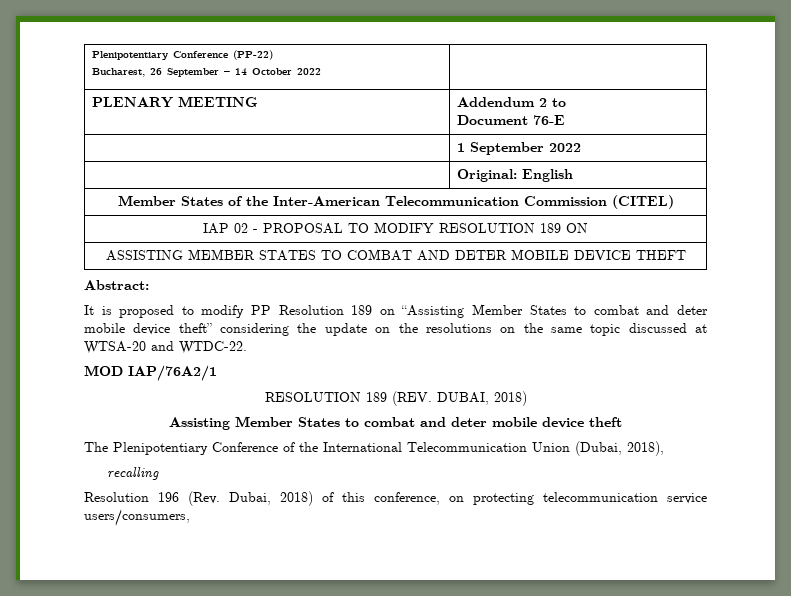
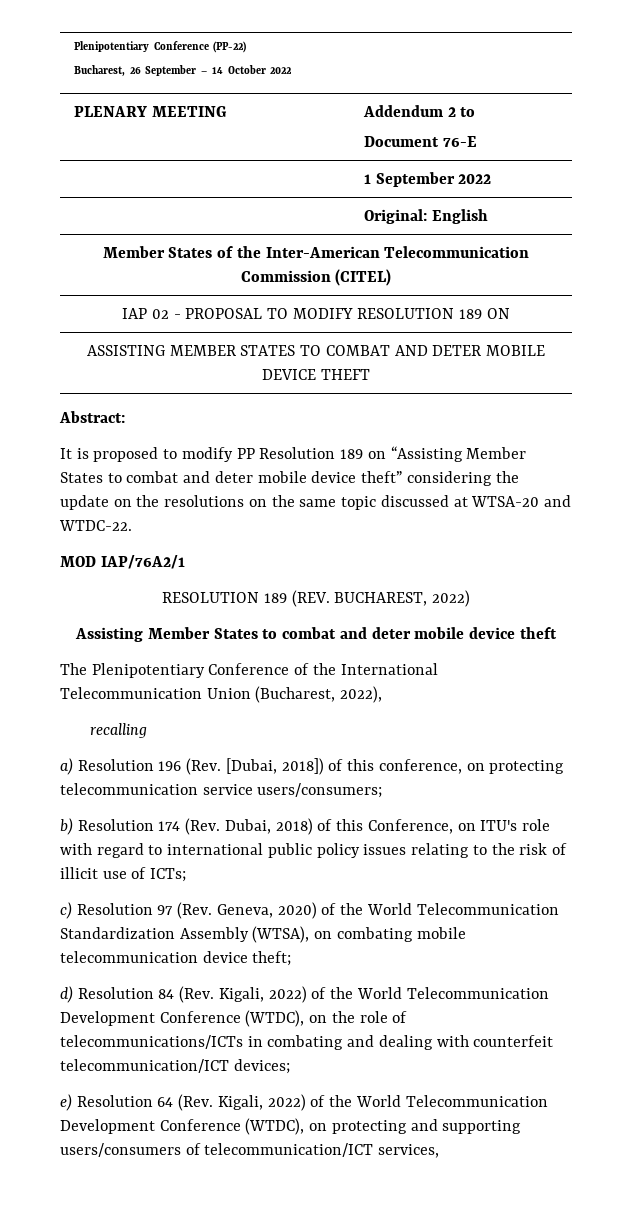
[436,391,527,406] DUBAI, 2018) -> [334,590,470,607] BUCHAREST, 2022)
[575,441,664,456] (Dubai, 2018), -> [255,686,383,703] (Bucharest, 2022),
(160, 473) none -> [60,758,73,775] a)
[229,491,313,506] Dubai, 2018) -> [225,758,324,775] [Dubai, 2018])
[84,509,190,526] users/consumers, -> [257,783,383,798] [60,818,550,835] [60,843,567,858] [60,867,187,882] [60,902,559,919] [60,926,466,943] [60,951,292,966] [60,986,549,1003] [60,1010,408,1027] [60,1035,554,1050] [60,1059,290,1074] [60,1094,548,1111] [60,1118,522,1135] [60,1143,440,1158] users/consumers; // b) Resolution 174 (Rev. Dubai, 2018) of this Conference, on ITU's role with regard to international public policy issues relating to the risk of illicit use of ICTs; // c) Resolution 97 (Rev. Geneva, 2020) of the World Telecommunication Standardization Assembly (WTSA), on combating mobile telecommunication device theft; // d) Resolution 84 (Rev. Kigali, 2022) of the World Telecommunication Development Conference (WTDC), on the role of telecommunications/ICTs in combating and dealing with counterfeit telecommunication/ICT devices; // e) Resolution 64 (Rev. Kigali, 2022) of the World Telecommunication Development Conference (WTDC), on protecting and supporting users/consumers of telecommunication/ICT services,

